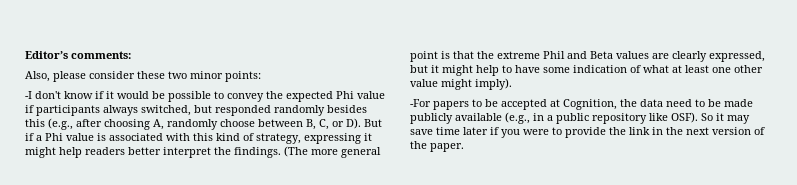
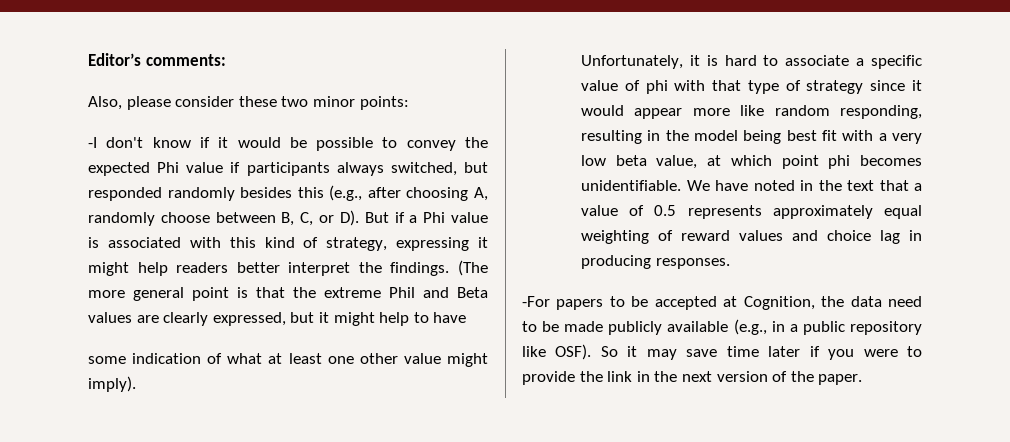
(540, 69) none -> (467, 317) //
(512, 84) none -> [580,55,922,69] [580,80,922,94] [580,105,922,119] [580,130,922,144] [580,155,922,169] [580,180,922,191] [580,205,922,219] [580,230,923,244] [580,255,730,269] // Unfortunately, it is hard to associate a specific value of phi with that type of strategy since it would appear more like random responding, resulting in the model being best fit with a very low beta value, at which point phi becomes unidentifiable. We have noted in the text that a value of 0.5 represents approximately equal weighting of reward values and choice lag in producing responses.

